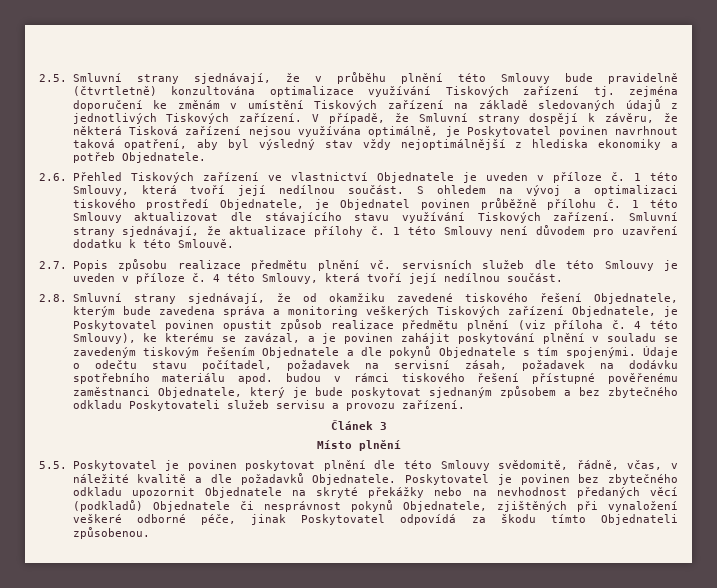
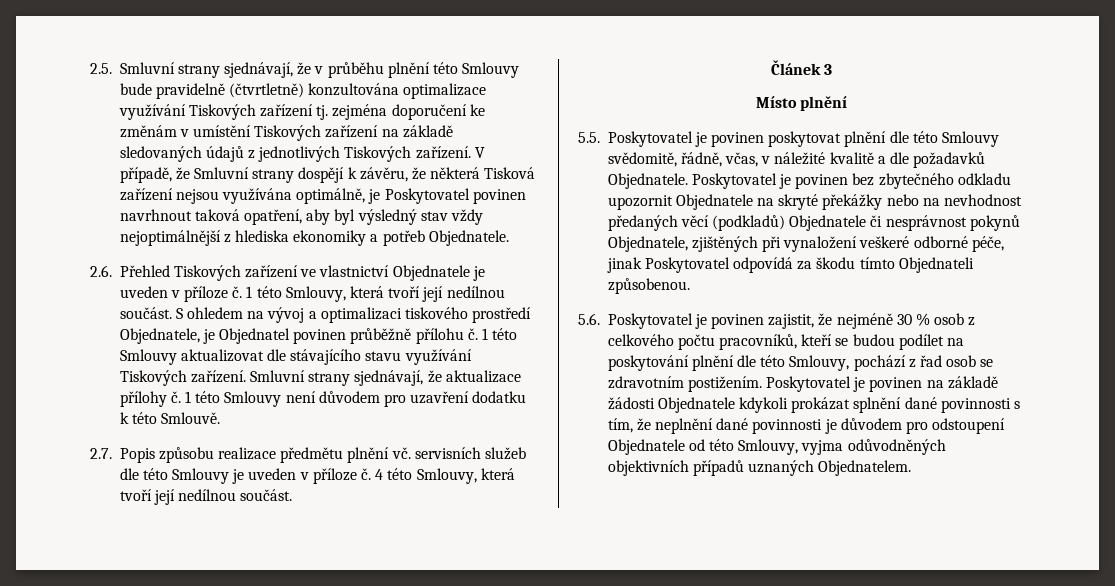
[39,293,678,304] [72,306,678,317] [72,319,678,331] [72,333,678,344] [72,346,678,358] [72,360,678,371] [72,373,678,384] [72,386,678,398] [72,400,465,411] // 2.8. Smluvní strany sjednávají, že od okamžiku zavedené tiskového řešení Objednatele, kterým bude zavedena správa a monitoring veškerých Tiskových zařízení Objednatele, je Poskytovatel povinen opustit způsob realizace předmětu plnění (viz příloha č. 4 této Smlouvy), ke kterému se zavázal, a je povinen zahájit poskytování plnění v souladu se zavedeným tiskovým řešením Objednatele a dle pokynů Objednatele s tím spojenými. Údaje o odečtu stavu počítadel, požadavek na servisní zásah, požadavek na dodávku spotřebního materiálu apod. budou v rámci tiskového řešení přístupné pověřenému zaměstnanci Objednatele, který je bude poskytovat sjednaným způsobem a bez zbytečného odkladu Poskytovateli služeb servisu a provozu zařízení. -> (293, 495) none
(150, 533) none -> [578,313,976,329] [607,334,965,350] [607,355,994,371] [607,376,998,392] [607,397,1021,413] [607,418,1006,434] [607,439,946,455] [607,460,912,476] // 5.6. Poskytovatel je povinen zajistit, že nejméně 30 % osob z celkového počtu pracovníků, kteří se budou podílet na poskytování plnění dle této Smlouvy, pochází z řad osob se zdravotním postižením. Poskytovatel je povinen na základě žádosti Objednatele kdykoli prokázat splnění dané povinnosti s tím, že neplnění dané povinnosti je důvodem pro odstoupení Objednatele od této Smlouvy, vyjma odůvodněných objektivních případů uznaných Objednatelem.

